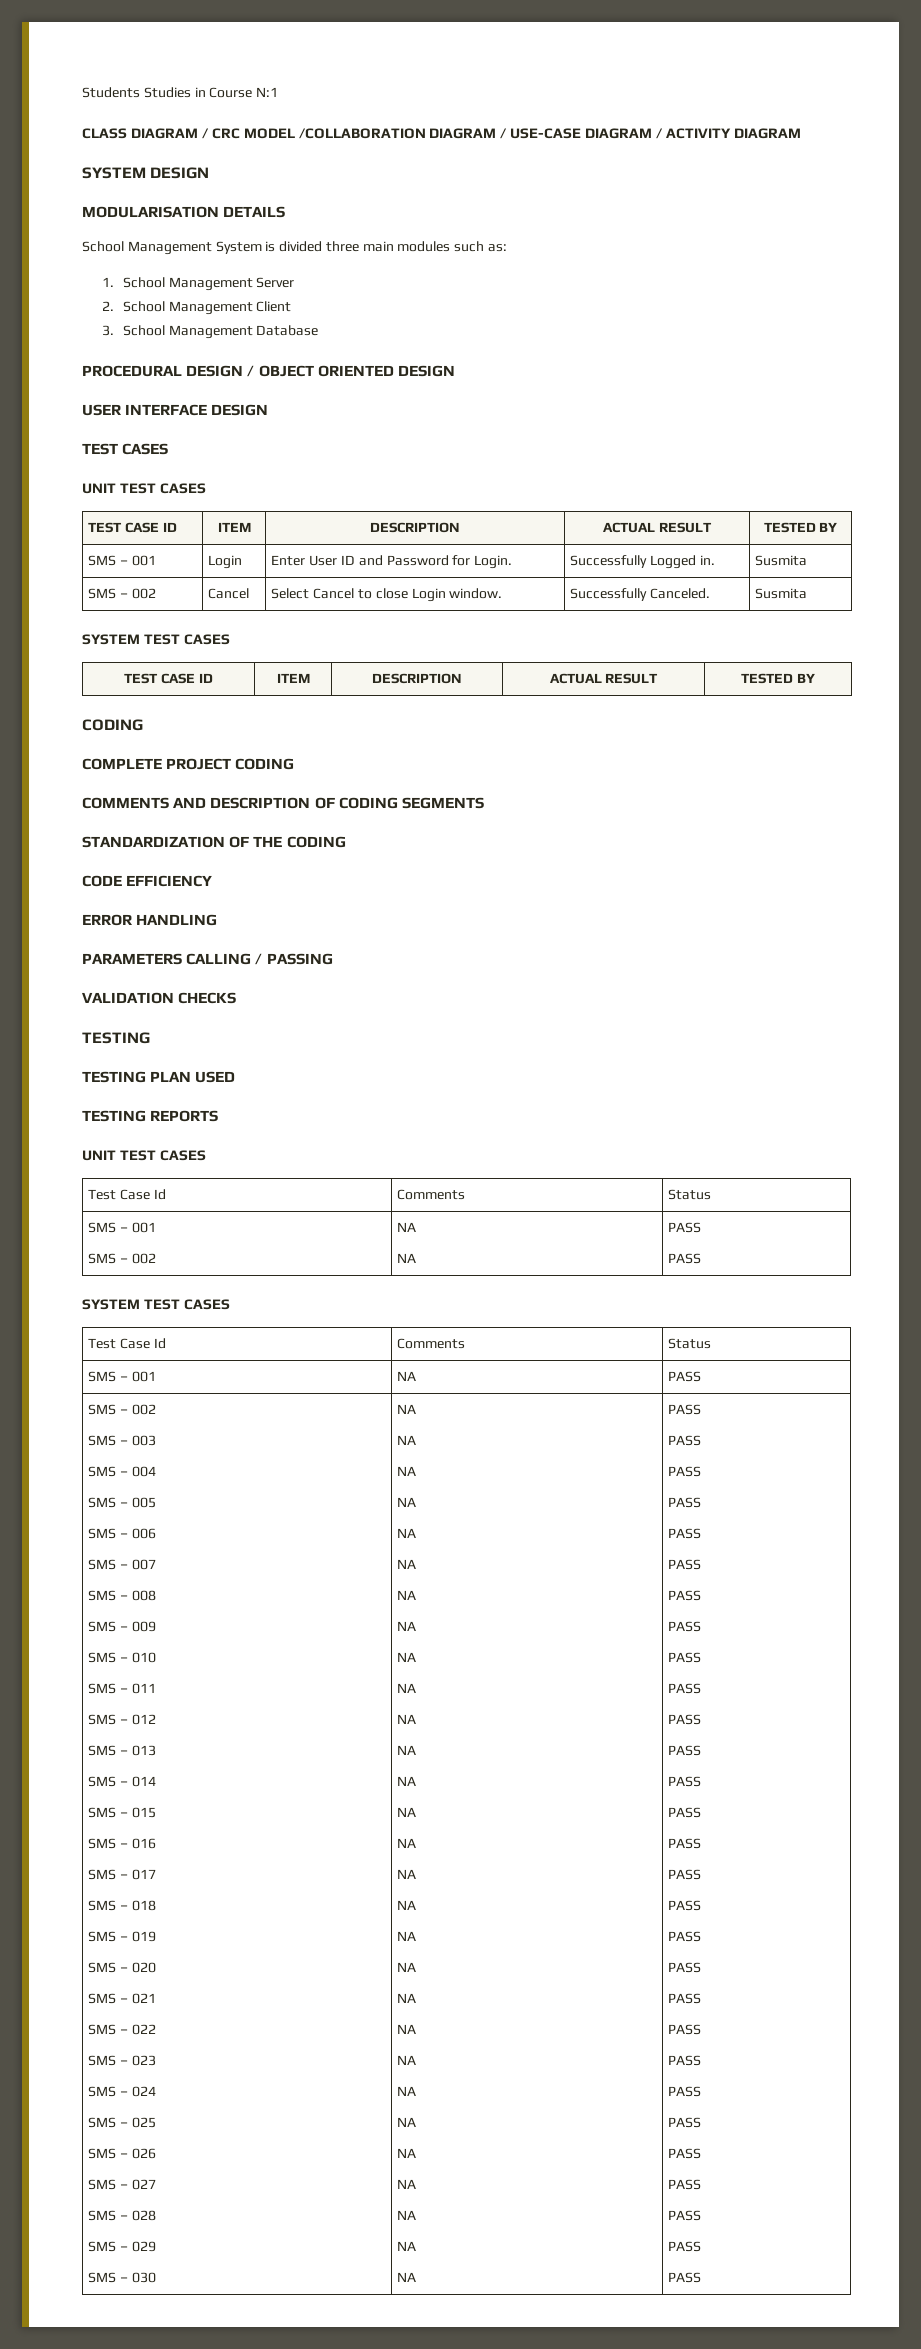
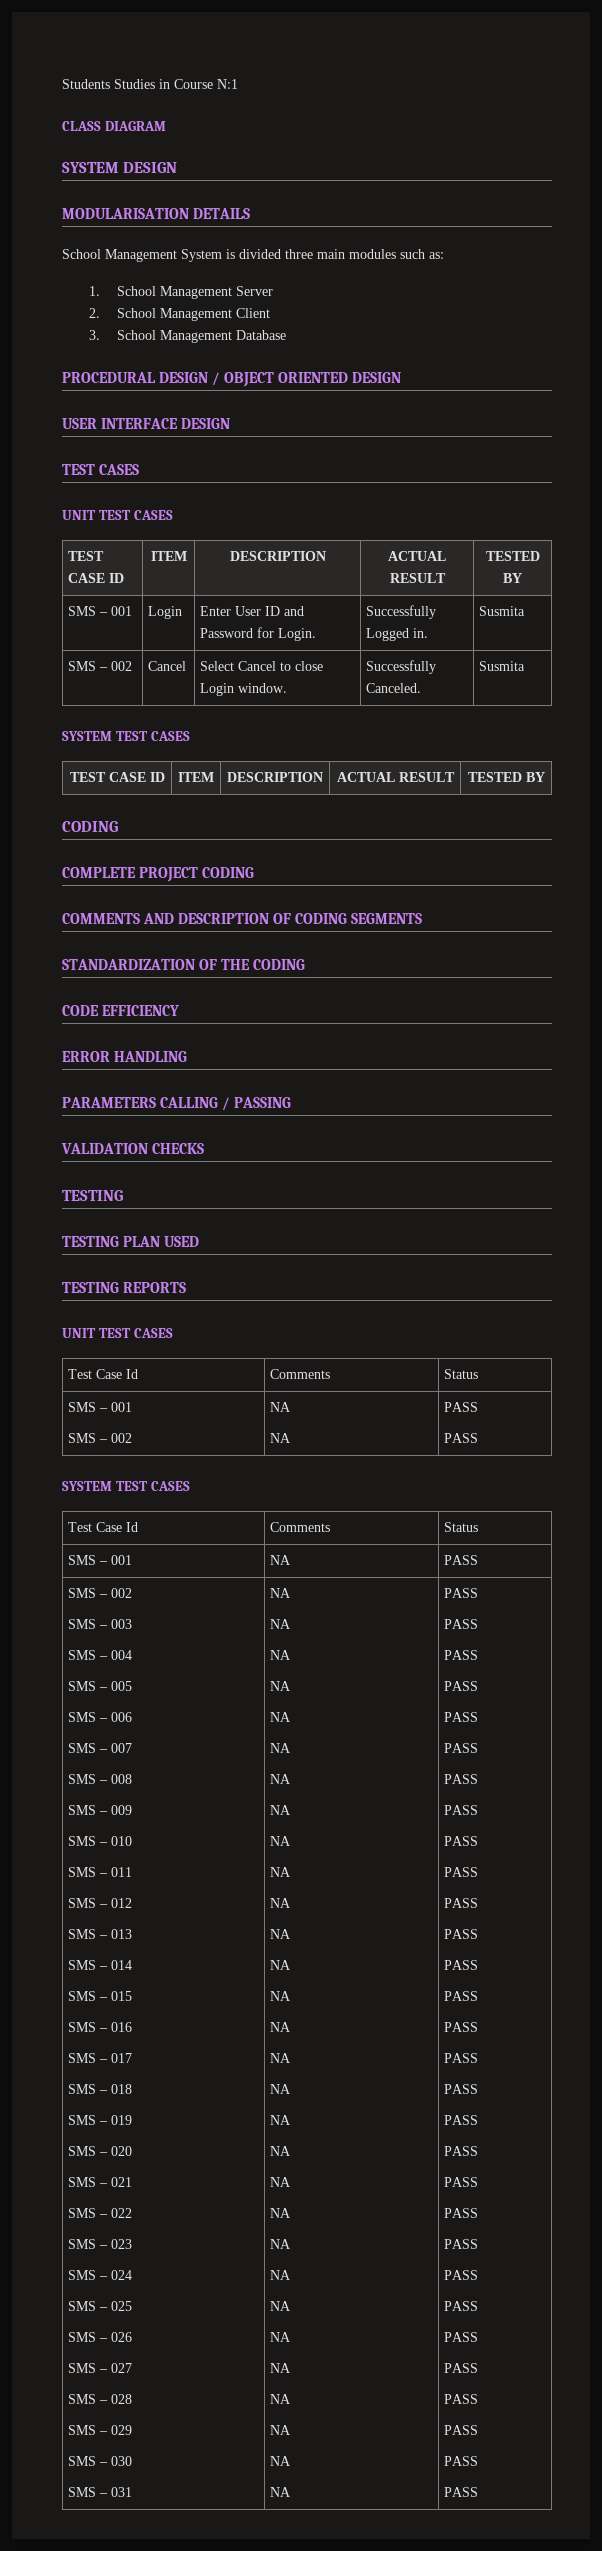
[201,128,801,139] / CRC MODEL /COLLABORATION DIAGRAM / USE-CASE DIAGRAM / ACTIVITY DIAGRAM -> (166, 126) none
(156, 2277) none -> [68,2487,133,2497] // SMS – 031
(417, 2277) none -> [270,2487,292,2497] // NA
(702, 2277) none -> [444,2487,479,2497] // PASS

